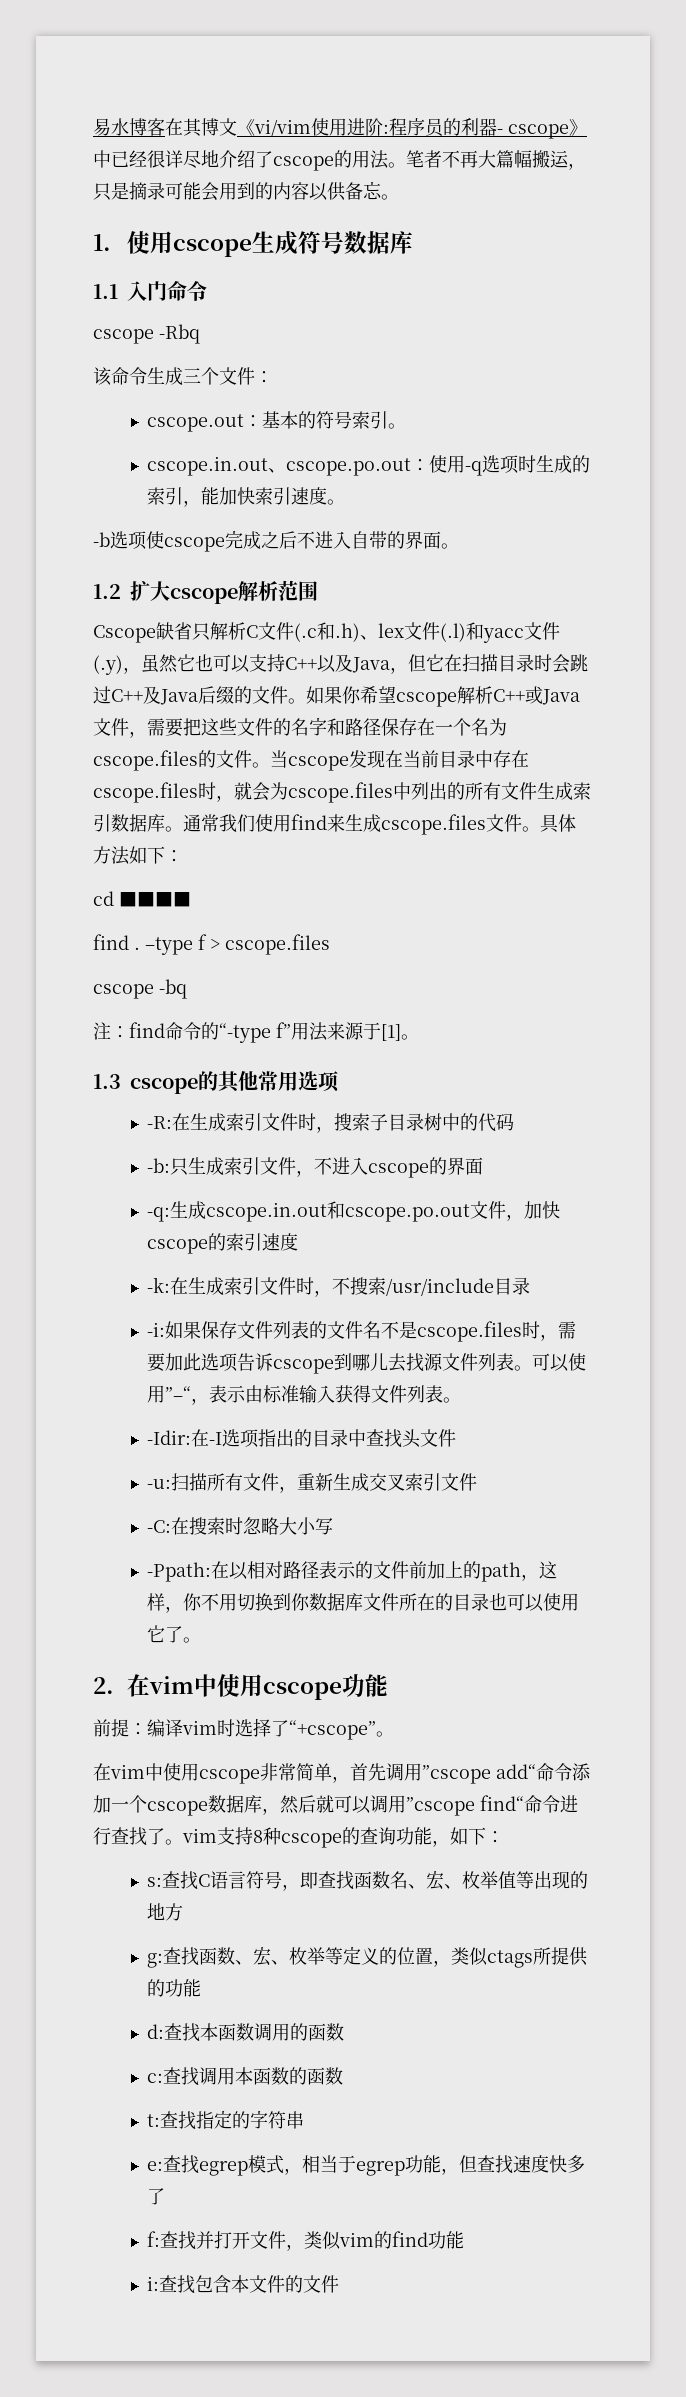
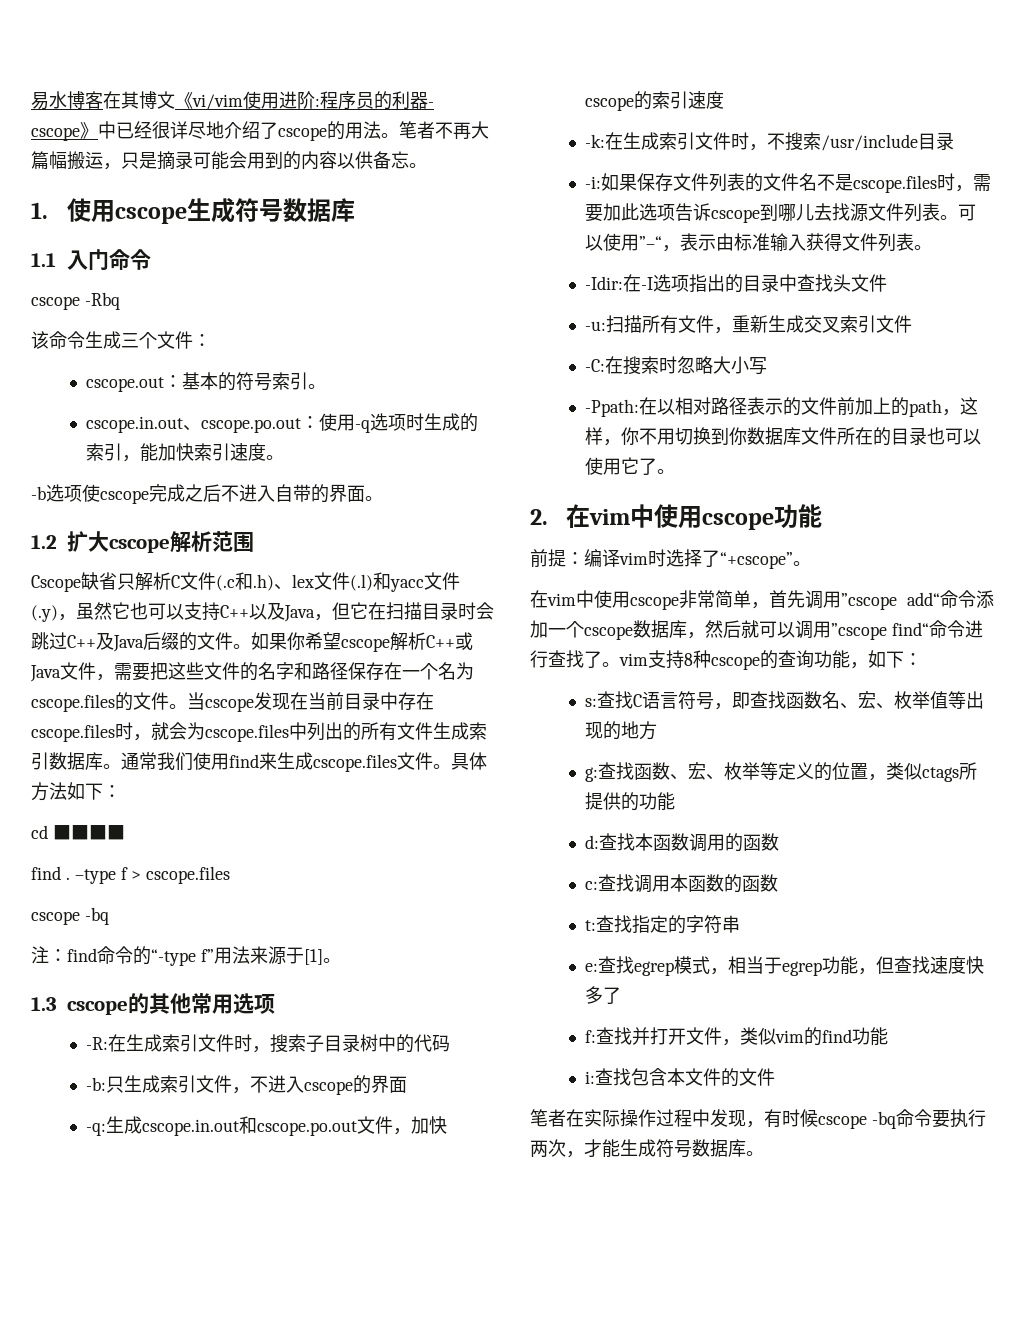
(340, 2284) none -> [530,1109,986,1129] [530,1139,764,1158] // 笔者在实际操作过程中发现，有时候cscope -bq命令要执行两次，才能生成符号数据库。

